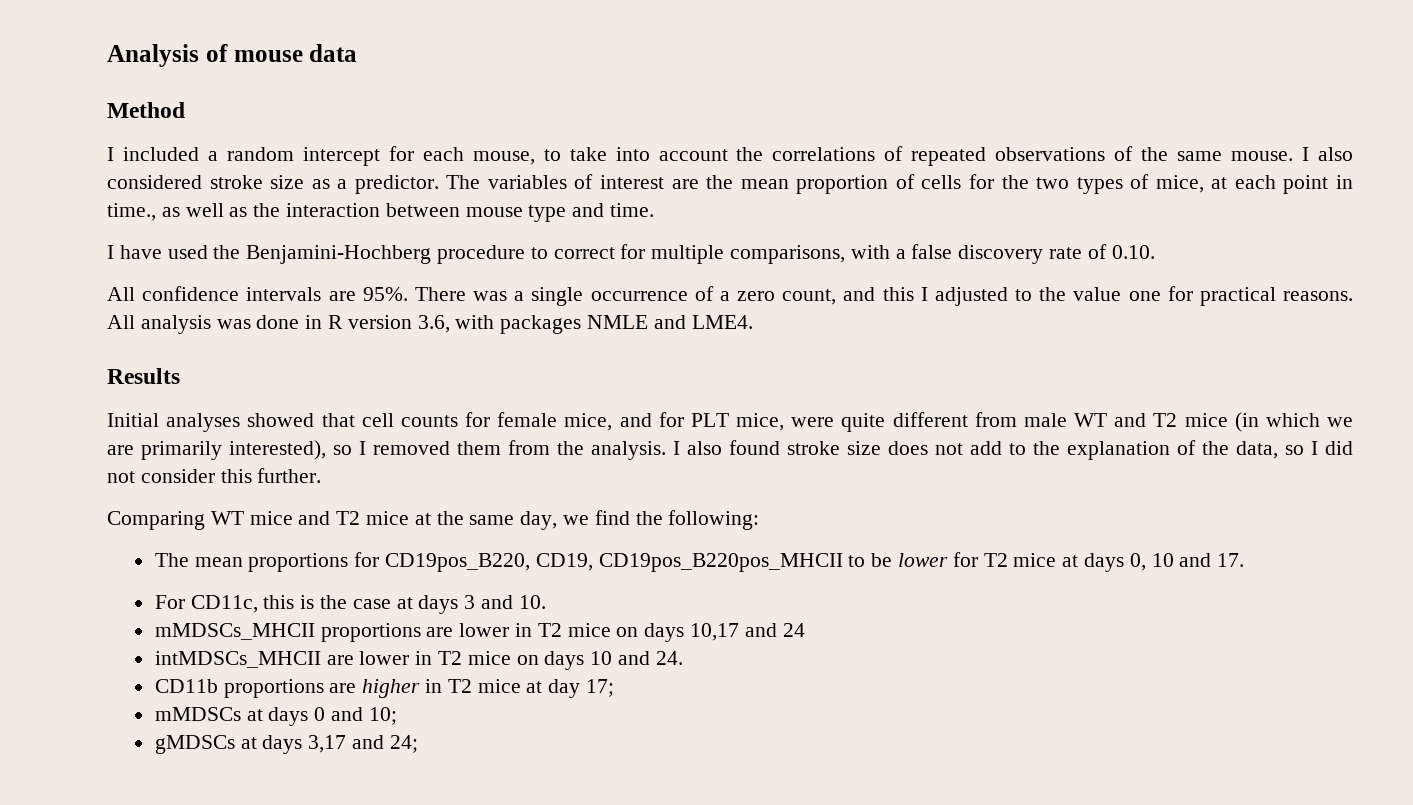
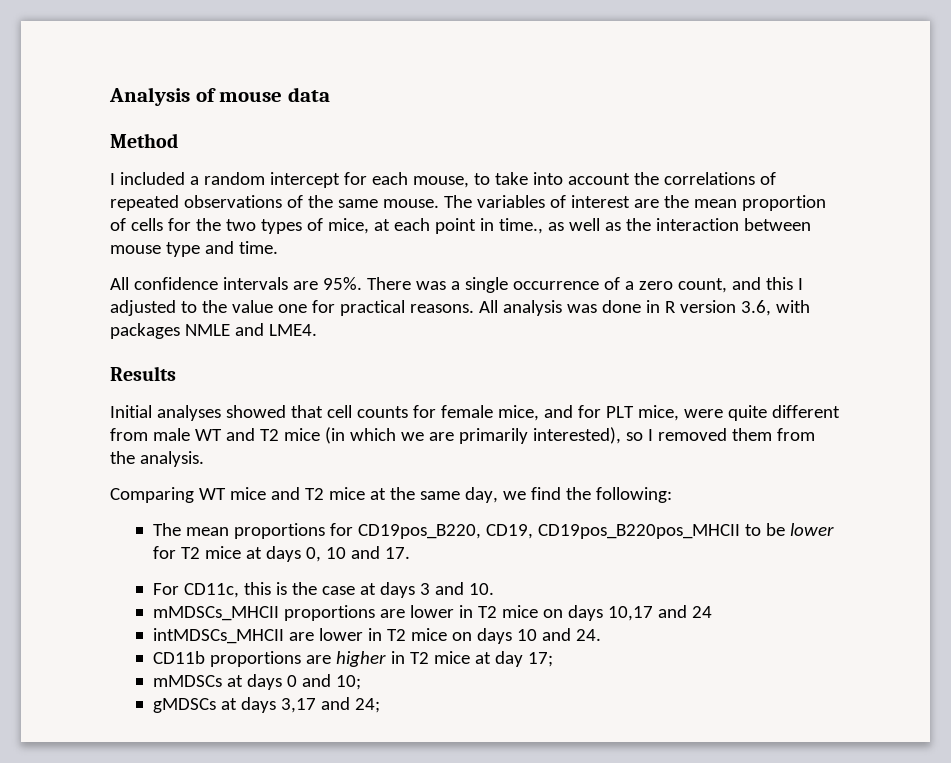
[1302,147,1354,161] [107,175,439,194] I also considered stroke size as a predictor. -> (439, 203) none
[107,244,1155,264] // I have used the Benjamini-Hochberg procedure to correct for multiple comparisons, with a false discovery rate of 0.10. -> (278, 247) none
[673,440,1353,460] [107,468,322,483] I also found stroke size does not add to the explanation of the data, so I did not consider this further. -> (204, 459) none

